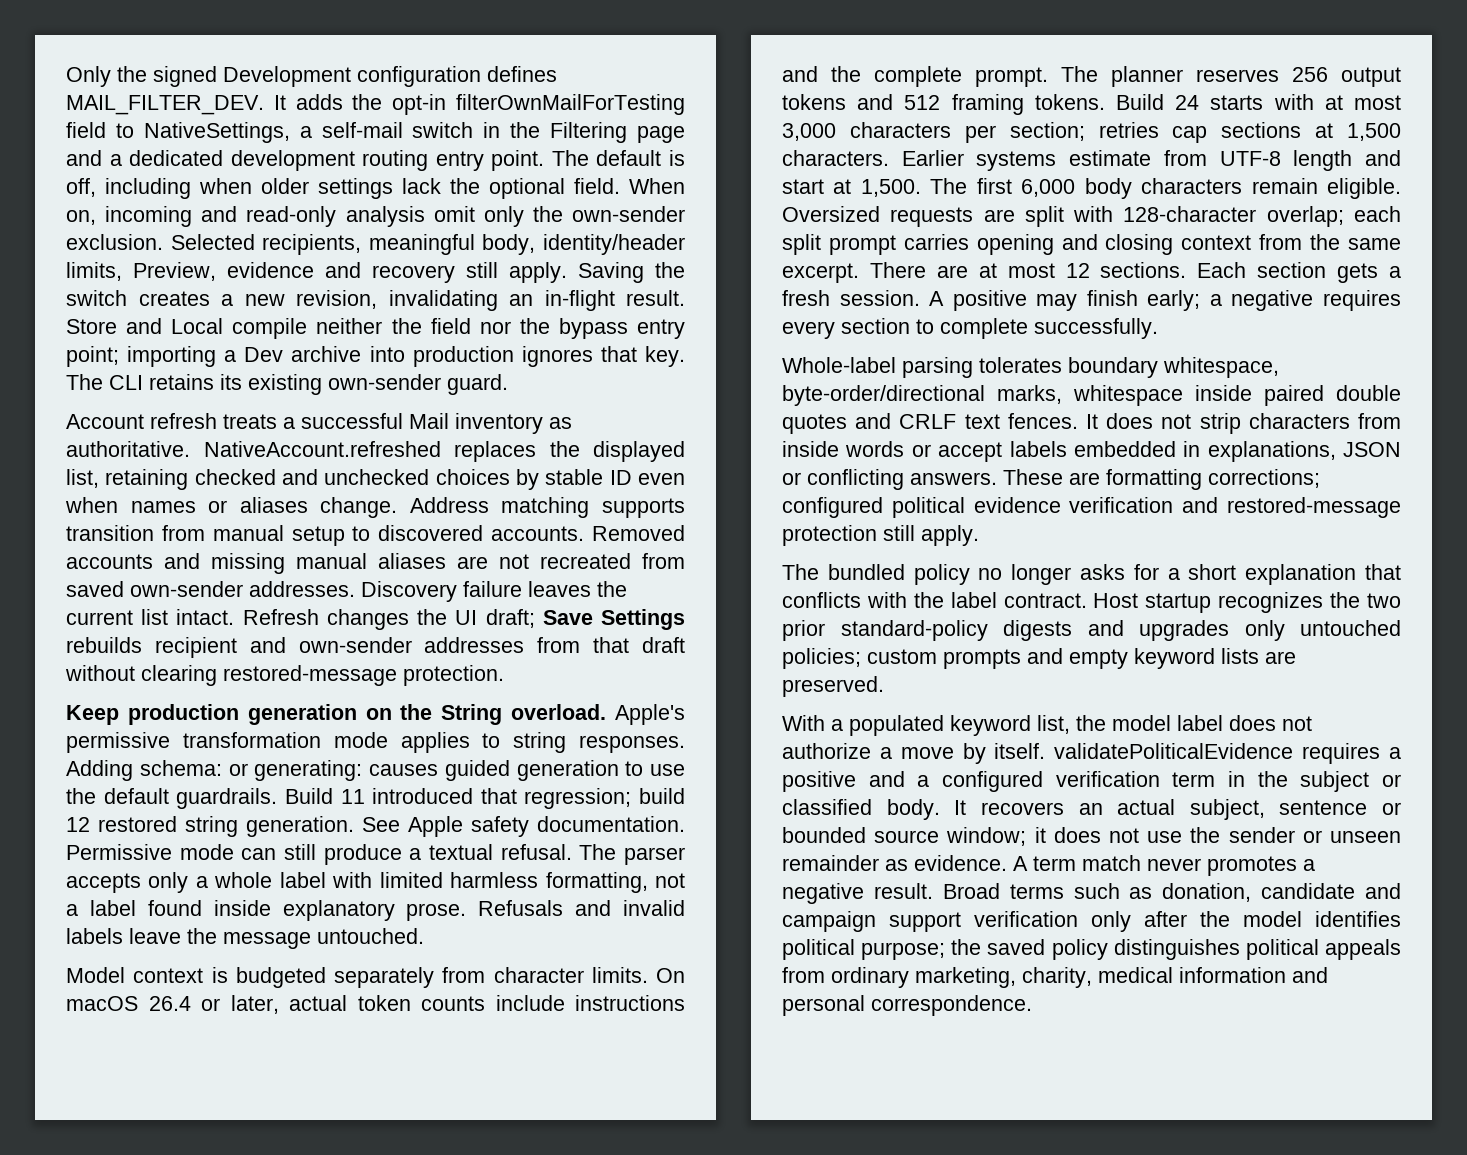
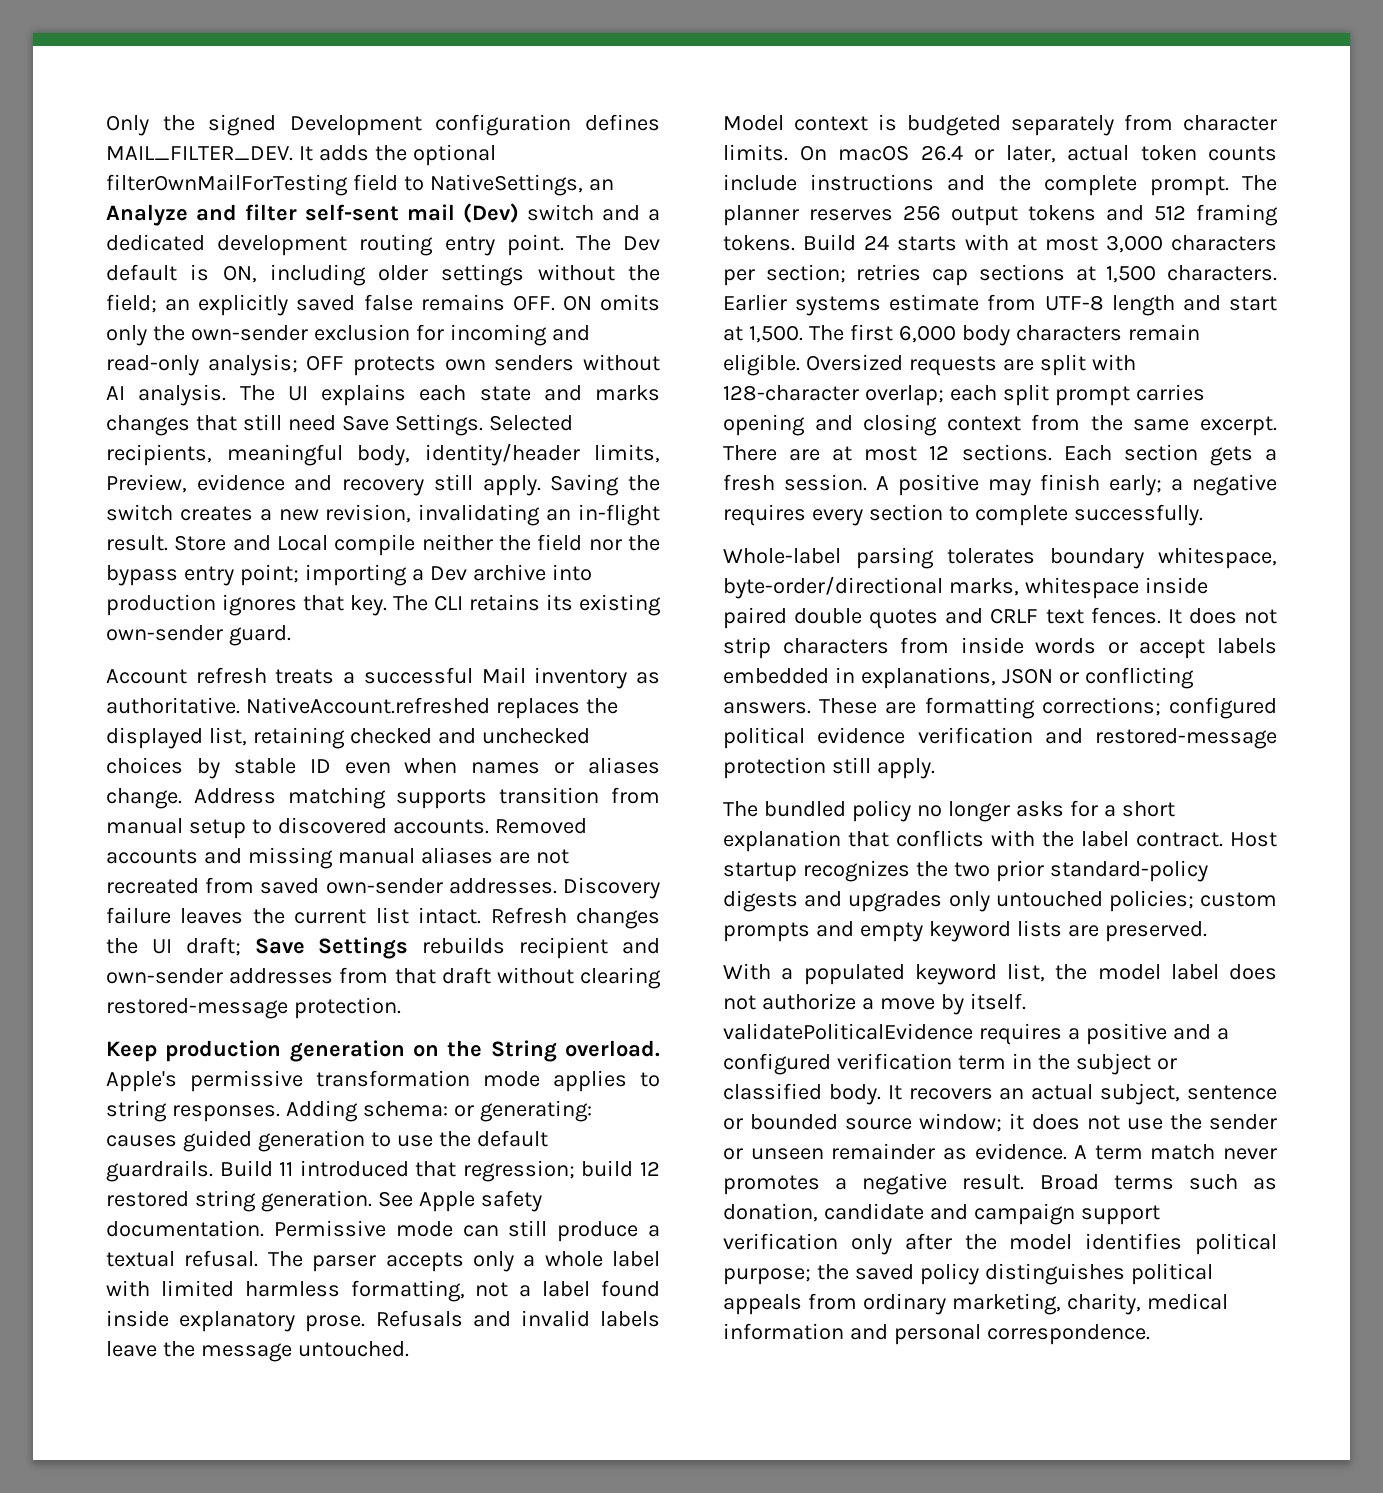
[392,94,447,115] opt-in -> [412,144,496,166] optional
[299,122,686,143] a self-mail switch in the Filtering page -> [588,179,614,191] [106,203,594,226] an Analyze and filter self-sent mail (Dev) switch
(589, 158) none -> [623,236,661,251] Dev
[66,178,685,199] [66,206,685,227] [66,234,163,250] off, including when older settings lack the optional field. When on, incoming and read-only analysis omit only the own-sender exclusion. -> [222,264,660,286] [106,294,660,316] [106,324,590,346] [106,354,660,376] [106,384,660,406] [106,414,483,436] ON, including older settings without the field; an explicitly saved false remains OFF. ON omits only the own-sender exclusion for incoming and read-only analysis; OFF protects own senders without AI analysis. The UI explains each state and marks changes that still need Save Settings.

